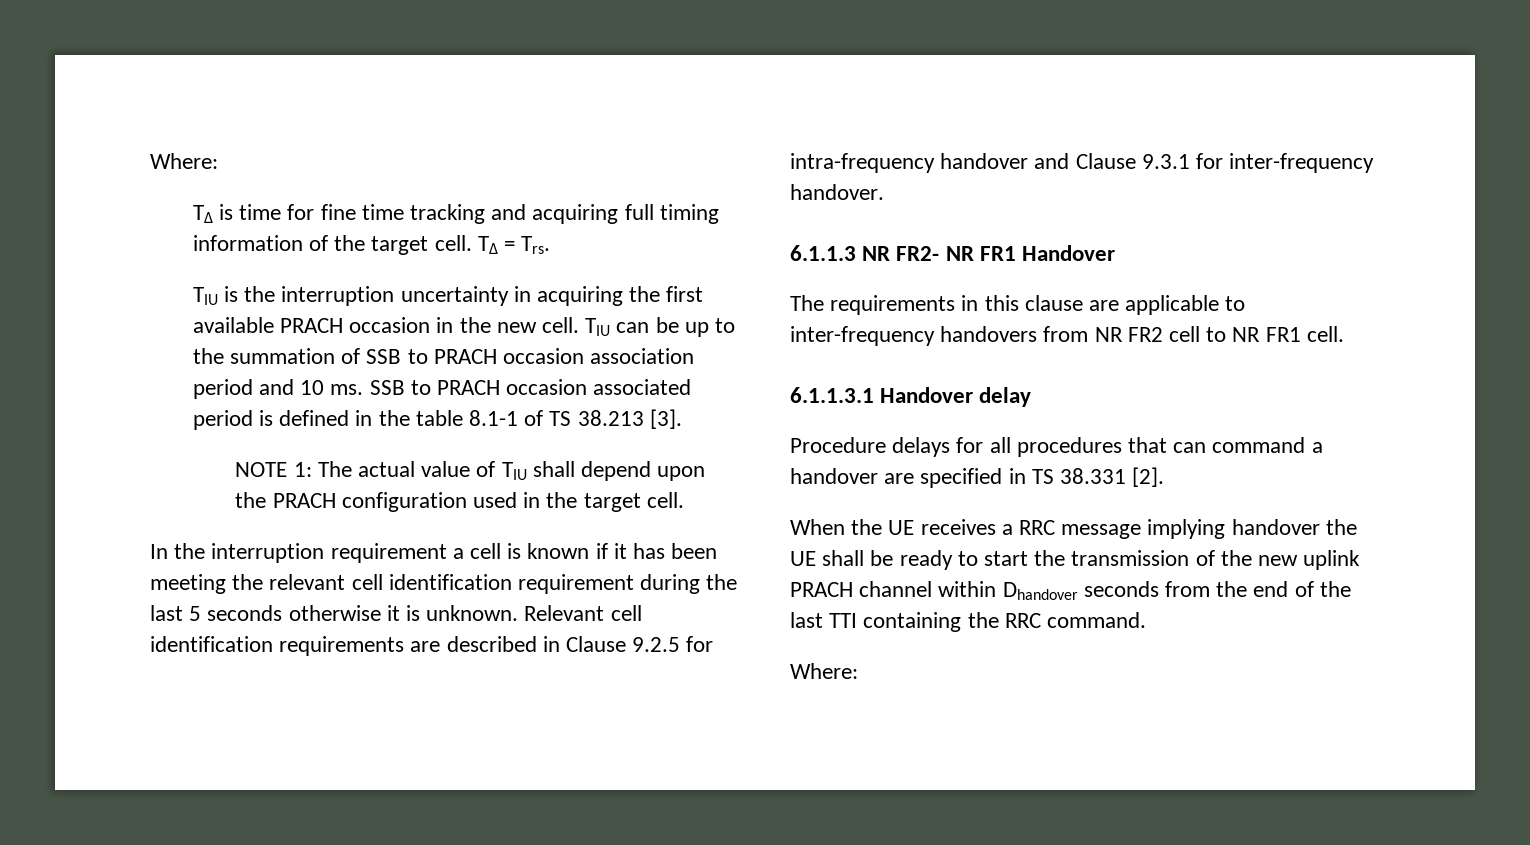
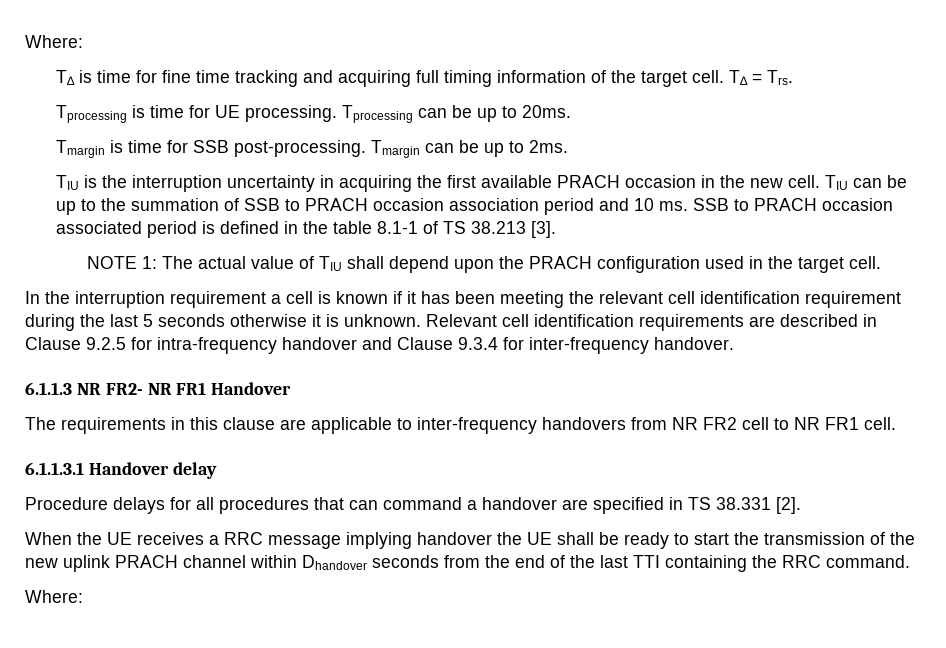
(551, 245) none -> [55,105,571,123] [55,140,568,158] // Tprocessing is time for UE processing. Tprocessing can be up to 20ms. // Tmargin is time for SSB post-processing. Tmargin can be up to 2ms.
[1141,154,1190,169] 9.3.1 -> [458,337,498,350] 9.3.4

